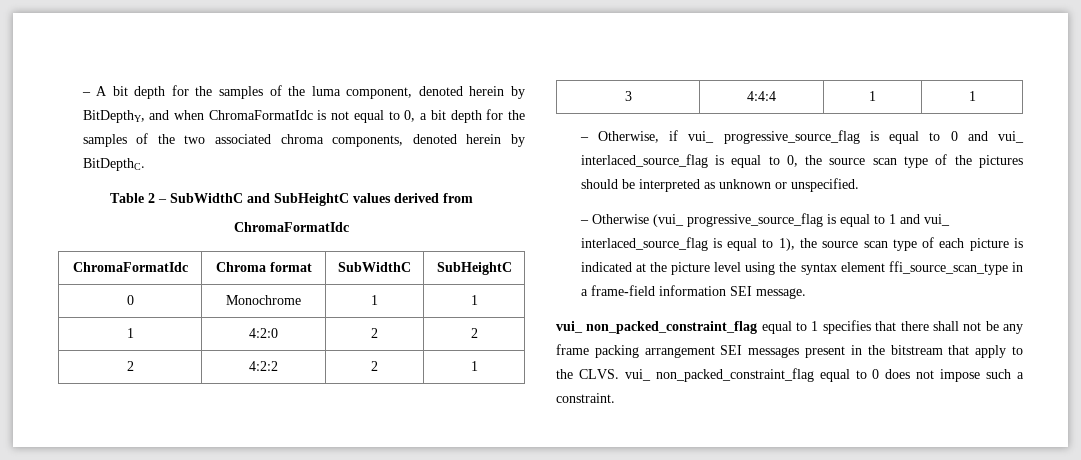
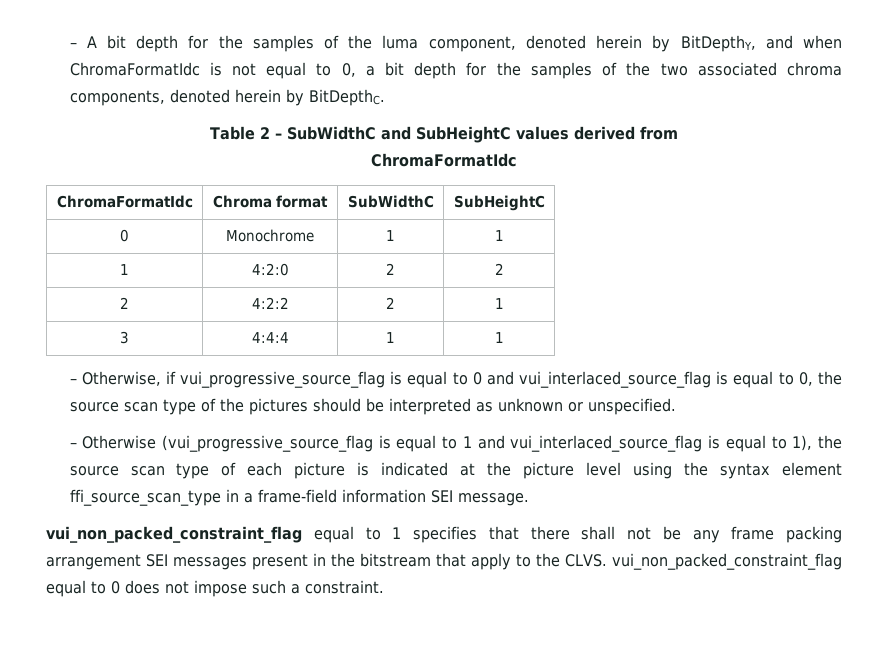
[688,130,860,144] vui_ progressive_source_flag -> [180,371,386,388] vui_progressive_source_flag
[998,131,1024,143] [580,154,708,168] vui_ interlaced_source_flag -> [519,371,712,388] vui_interlaced_source_flag
[652,213,823,227] (vui_ progressive_source_flag -> [161,435,373,452] (vui_progressive_source_flag
[923,214,950,226] [580,237,708,251] vui_ interlaced_source_flag -> [510,435,703,452] vui_interlaced_source_flag
[556,321,758,334] vui_ non_packed_constraint_flag -> [46,526,302,543] vui_non_packed_constraint_flag
[624,368,814,382] vui_ non_packed_constraint_flag -> [612,553,842,570] vui_non_packed_constraint_flag

